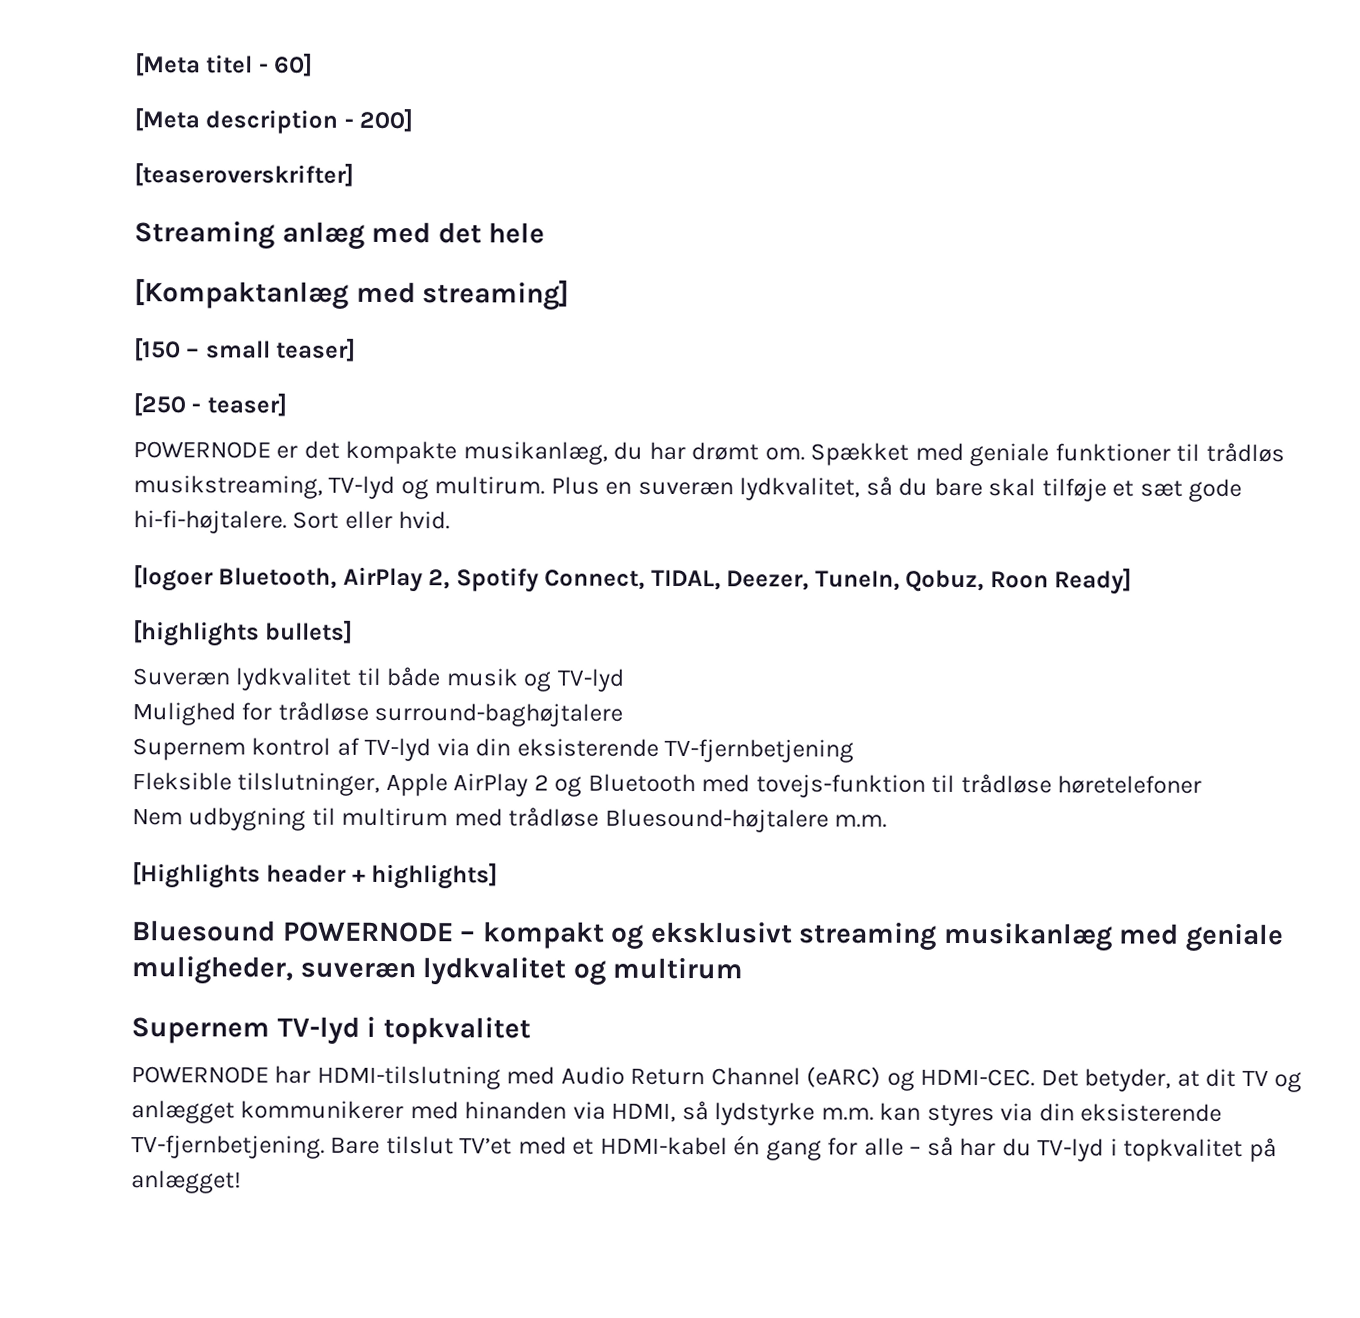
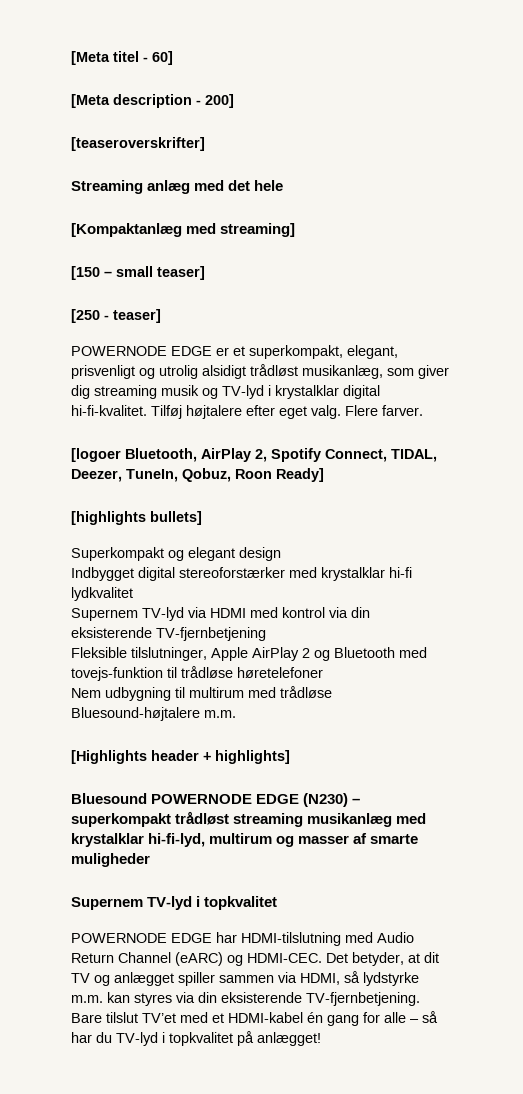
[276,440,1285,467] [133,475,1243,502] [133,510,451,534] er det kompakte musikanlæg, du har drømt om. Spækket med geniale funktioner til trådløs musikstreaming, TV-lyd og multirum. Plus en suveræn lydkvalitet, så du bare skal tilføje et sæt gode hi-fi-højtalere. Sort eller hvid. -> [171,345,398,359] [71,364,449,379] [71,385,380,399] [71,405,423,419] EDGE er et superkompakt, elegant, prisvenligt og utrolig alsidigt trådløst musikanlæg, som giver dig streaming musik og TV-lyd i krystalklar digital hi-fi-kvalitet. Tilføj højtalere efter eget valg. Flere farver.
[132,666,624,692] [132,701,624,727] [132,737,432,762] Suveræn lydkvalitet til både musik og TV-lyd // Mulighed for trådløse surround-baghøjtalere // Supernem kontrol af TV-lyd -> [71,547,281,561] [71,567,412,581] [71,587,133,601] [71,607,325,621] Superkompakt og elegant design // Indbygget digital stereoforstærker med krystalklar hi-fi lydkvalitet // Supernem TV-lyd via HDMI med kontrol
[460,921,1285,953] [131,956,744,986] – kompakt og eksklusivt streaming musikanlæg med geniale muligheder, suveræn lydkvalitet og multirum -> [256,793,361,807] [71,811,427,827] [71,833,419,847] [71,853,150,867] EDGE (N230) – superkompakt trådløst streaming musikanlæg med krystalklar hi-fi-lyd, multirum og masser af smarte muligheder
(269, 1075) none -> [171,933,212,943] EDGE
[240,1100,568,1120] kommunikerer med hinanden -> [178,972,274,986] spiller sammen

